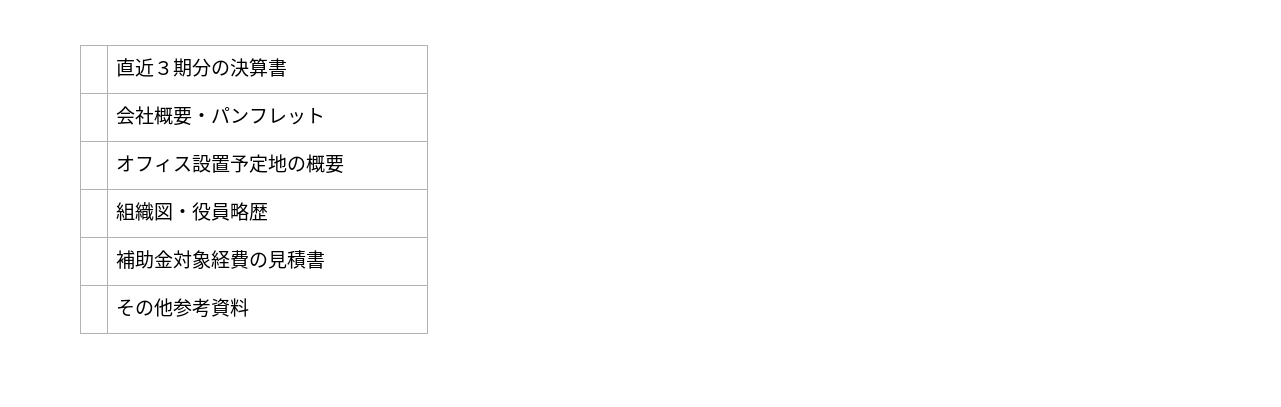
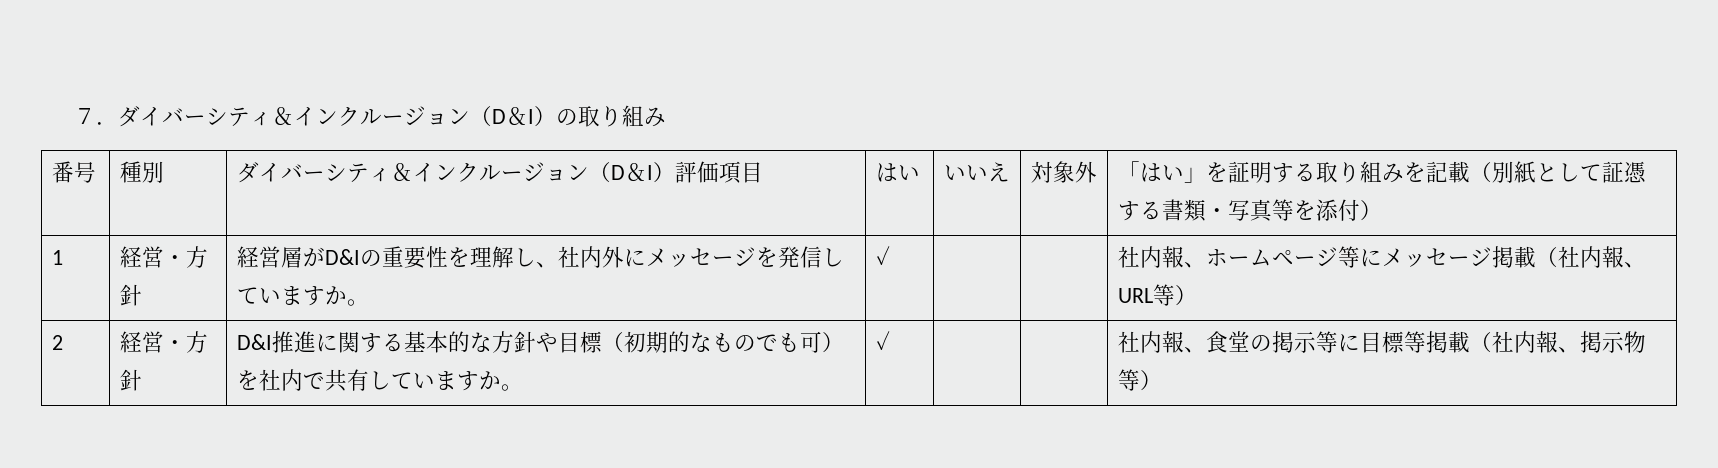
[115,58,287,77] [115,106,325,126] [115,154,344,174] [115,202,268,221] [115,250,325,269] [115,298,249,318] | 直近３期分の決算書 // | 会社概要・パンフレット // | オフィス設置予定地の概要 // | 組織図・役員略歴 // | 補助金対象経費の見積書 // | その他参考資料 -> [74,105,667,127] [51,161,96,183] [119,161,164,183] [236,161,763,184] [875,163,920,182] [943,162,1010,182] [1030,161,1097,183] [1117,161,1646,183] [1117,199,1382,222] [51,250,63,265] [119,246,208,268] [119,284,142,306] [236,246,844,269] [236,286,369,306] [875,246,890,265] [1117,246,1646,268] [1117,284,1197,306] [51,335,63,350] [119,331,208,353] [119,369,142,391] [236,331,844,353] [236,369,523,392] [875,331,890,350] [1117,331,1646,353] [1117,369,1162,391] ７．ダイバーシティ＆インクルージョン（D＆I）の取り組み // 番号 | 種別 | ダイバーシティ＆インクルージョン（D＆I）評価項目 | はい | いいえ | 対象外 | 「はい」を証明する取り組みを記載（別紙として証憑する書類・写真等を添付） // 1 | 経営・方針 | 経営層がD&Iの重要性を理解し、社内外にメッセージを発信していますか。 | ✓ | | | 社内報、ホームページ等にメッセージ掲載（社内報、URL等） // 2 | 経営・方針 | D&I推進に関する基本的な方針や目標（初期的なものでも可）を社内で共有していますか。 | ✓ | | | 社内報、食堂の掲示等に目標等掲載（社内報、掲示物等）

